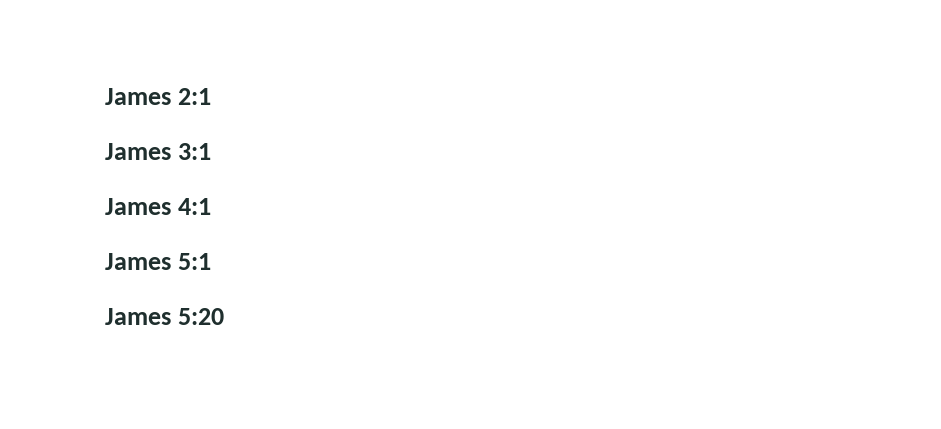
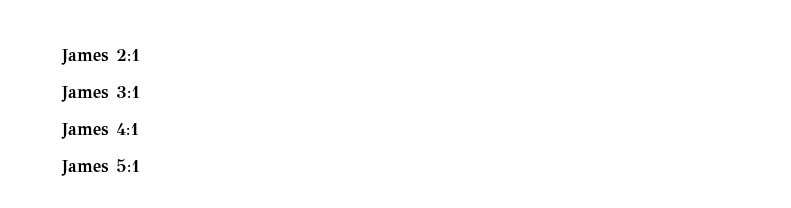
[105,308,224,325] // James 5:20 -> (140, 165) none

